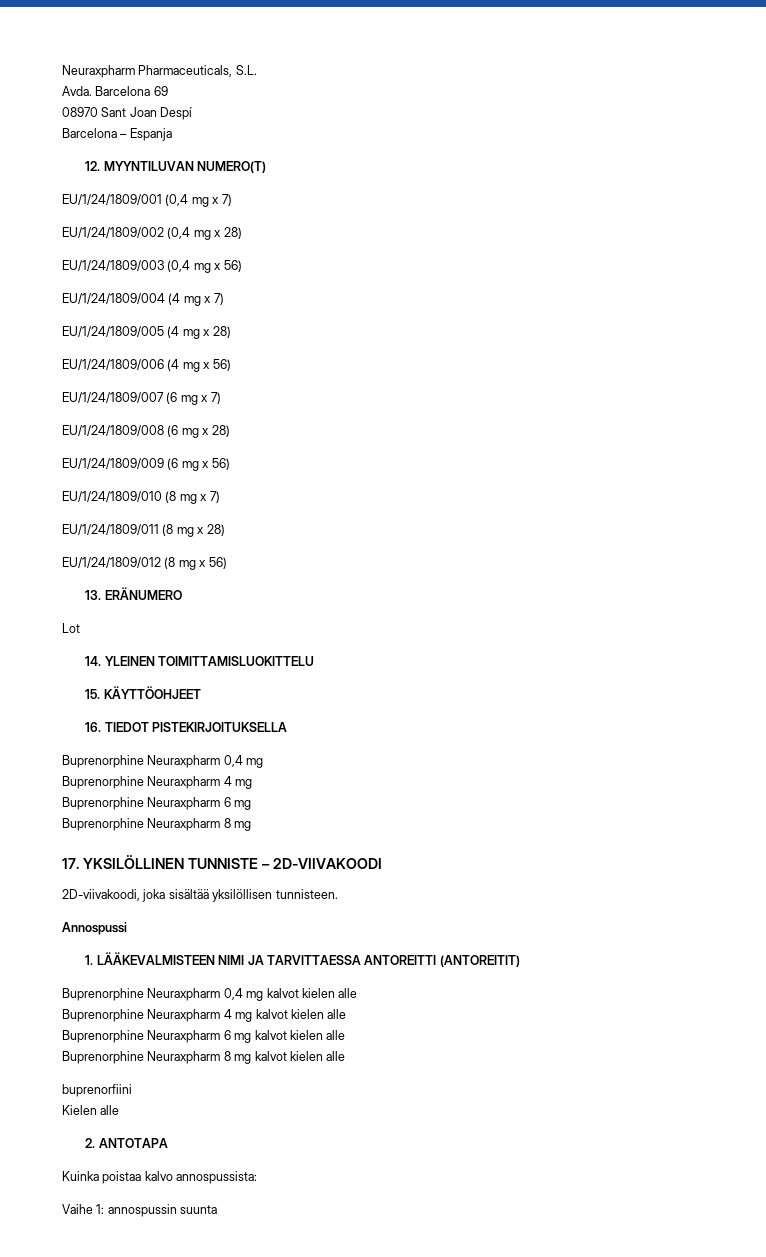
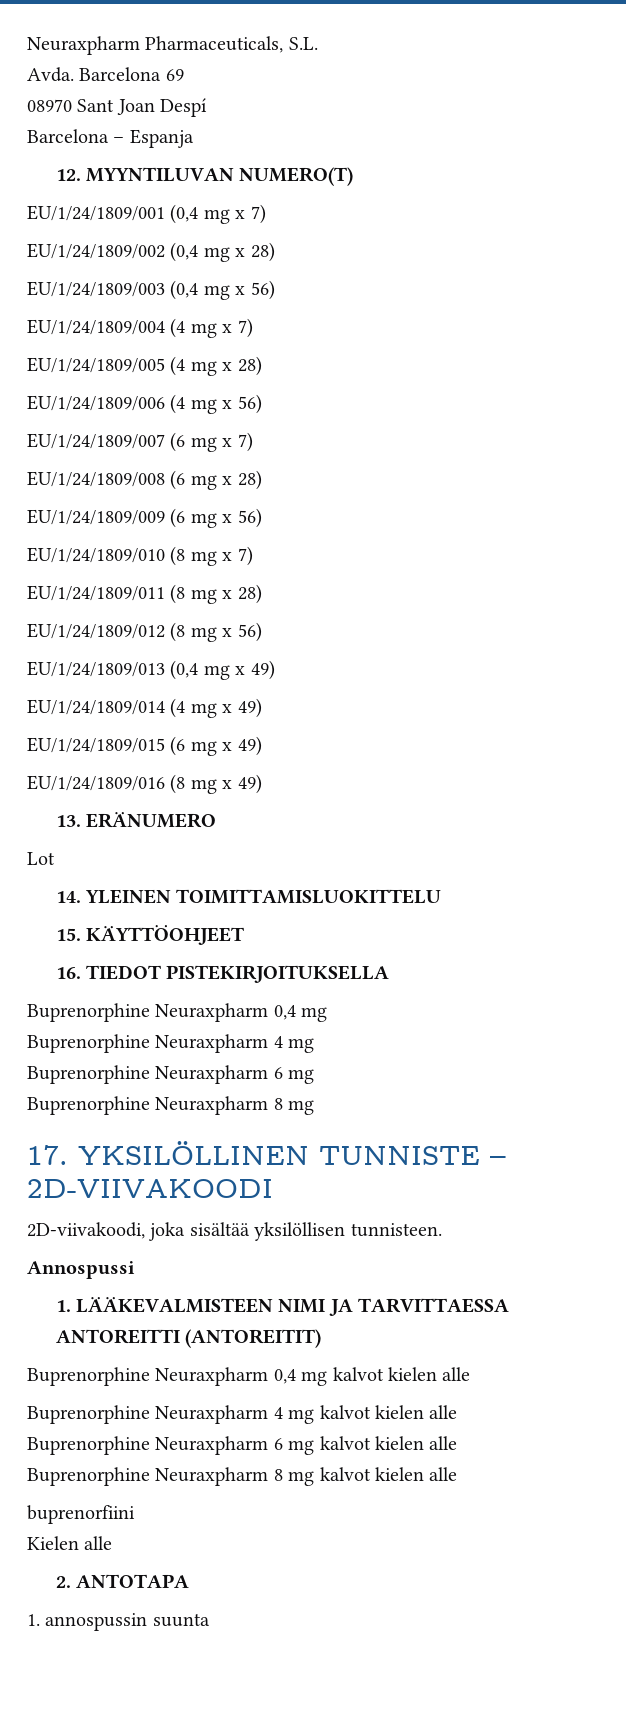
(227, 563) none -> [27,660,275,680] [27,698,262,718] [27,736,262,756] [27,774,262,794] // EU/1/24/1809/013 (0,4 mg x 49) // EU/1/24/1809/014 (4 mg x 49) // EU/1/24/1809/015 (6 mg x 49) // EU/1/24/1809/016 (8 mg x 49)
[62,1171,258,1184] [62,1204,105,1214] Kuinka poistaa kalvo annospussista: // Vaihe 1: -> [27,1614,40,1626] 1.

